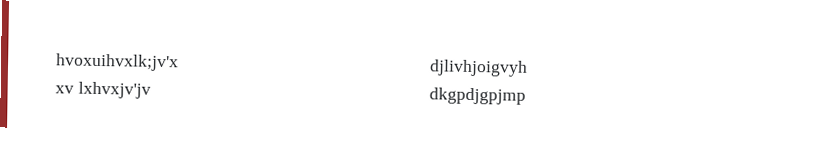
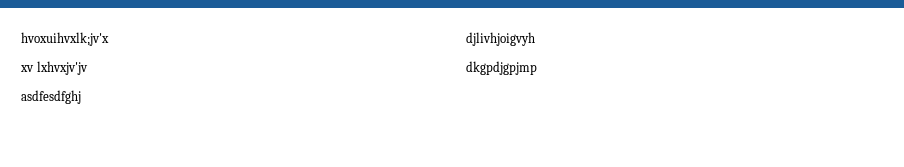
(151, 90) none -> [21,90,81,104] // asdfesdfghj

